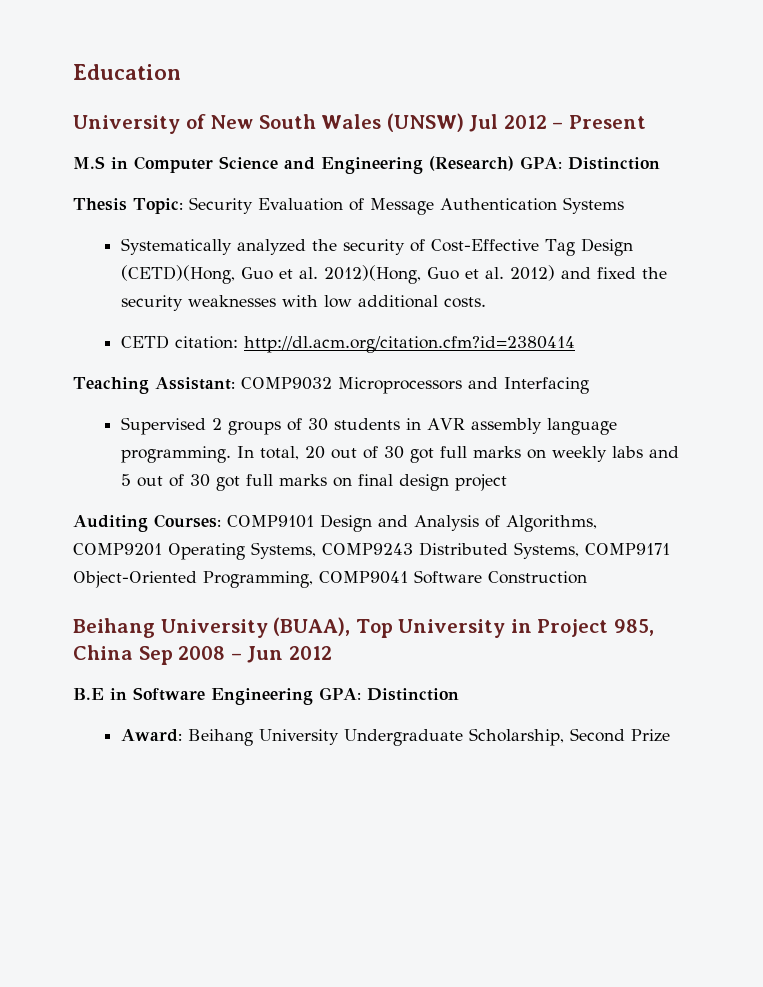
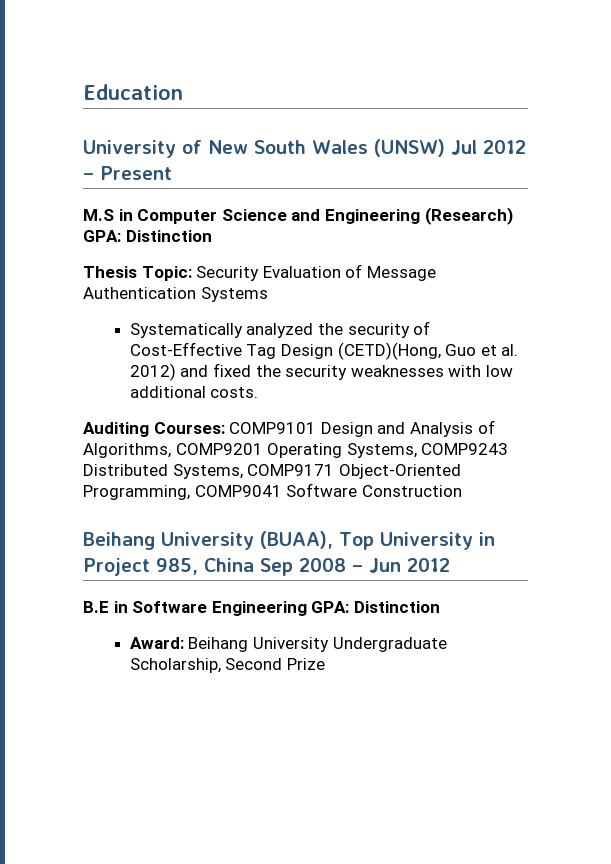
[324,265,505,284] 2012)(Hong, Guo et al. -> (519, 350) none
[121,335,576,353] [73,377,589,394] [121,417,618,435] [121,446,680,463] [121,474,508,491] // CETD citation: http://dl.acm.org/citation.cfm?id=2380414 // Teaching Assistant: COMP9032 Microprocessors and Interfacing // Supervised 2 groups of 30 students in AVR assembly language programming. In total, 20 out of 30 got full marks on weekly labs and 5 out of 30 got full marks on final design project -> (259, 392) none

